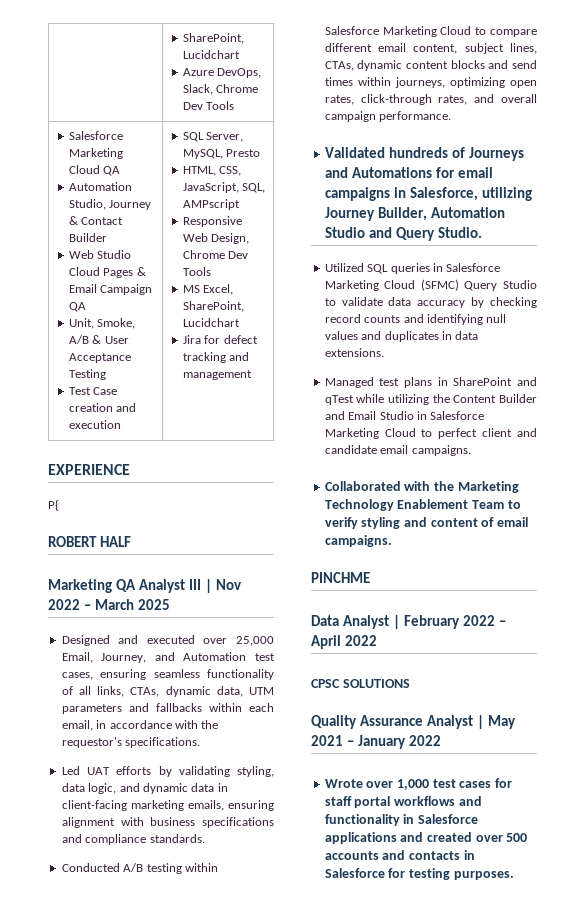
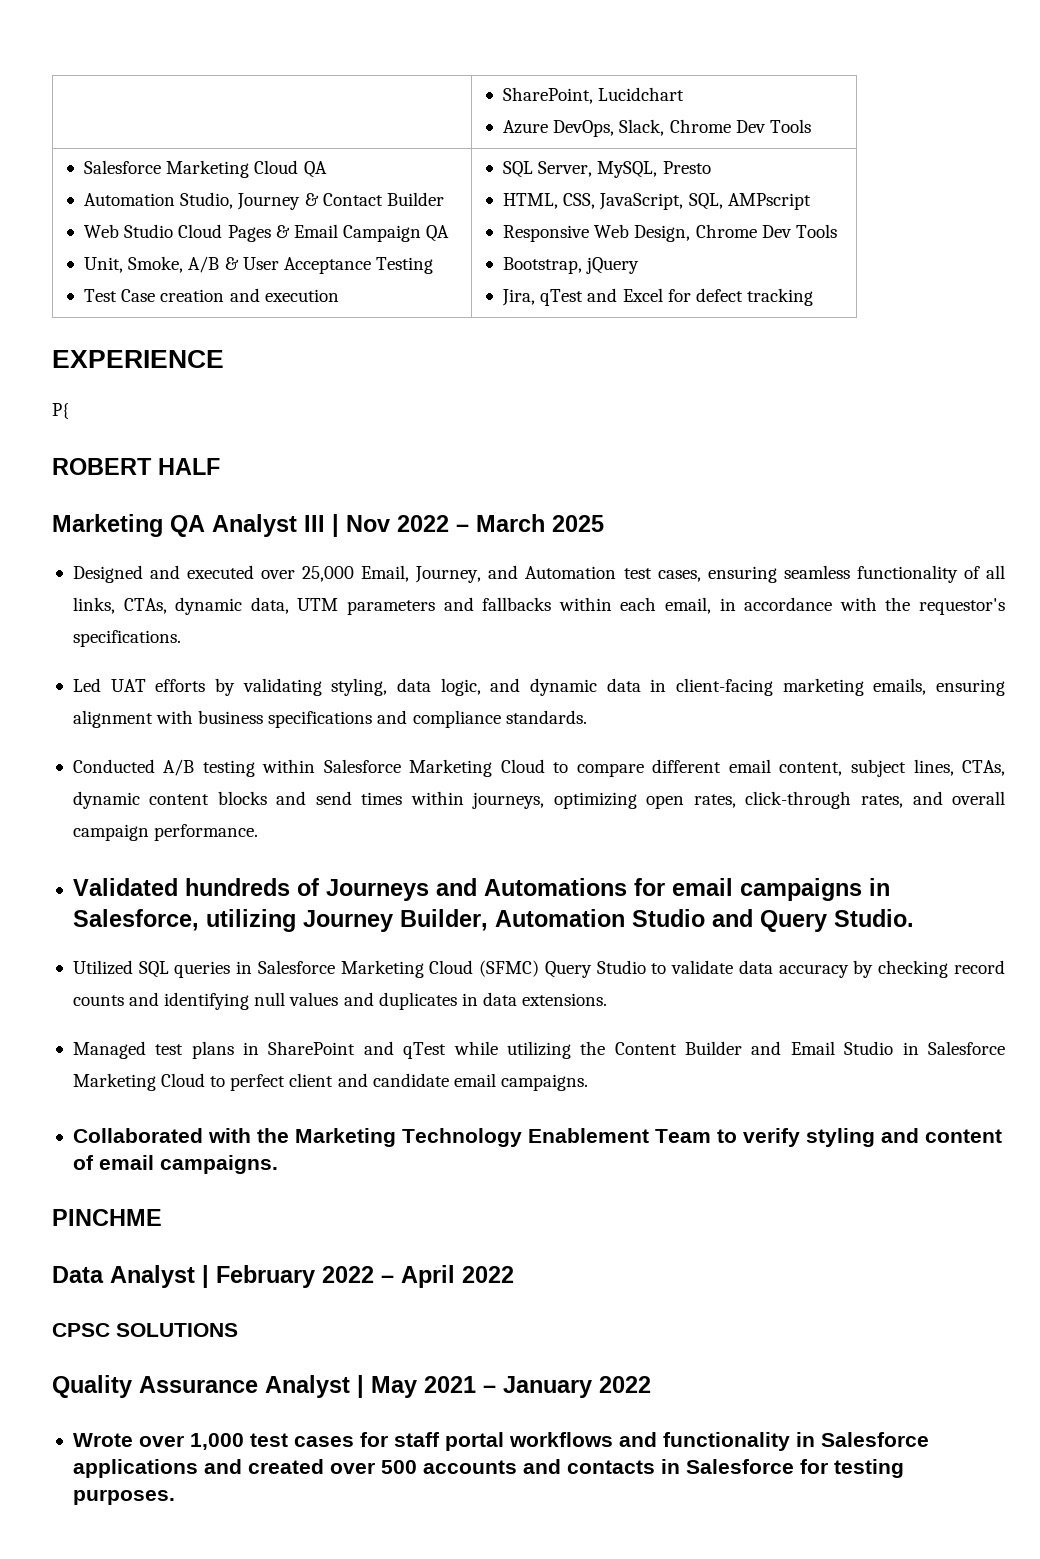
[183,284,234,295] [183,301,245,312] [183,318,241,327] [183,335,202,344] MS Excel, SharePoint, Lucidchart // Jira -> [503,257,640,274] [502,288,663,306] Bootstrap, jQuery // Jira, qTest and Excel
[229,352,250,361] [183,370,253,380] and management -> (813, 297) none

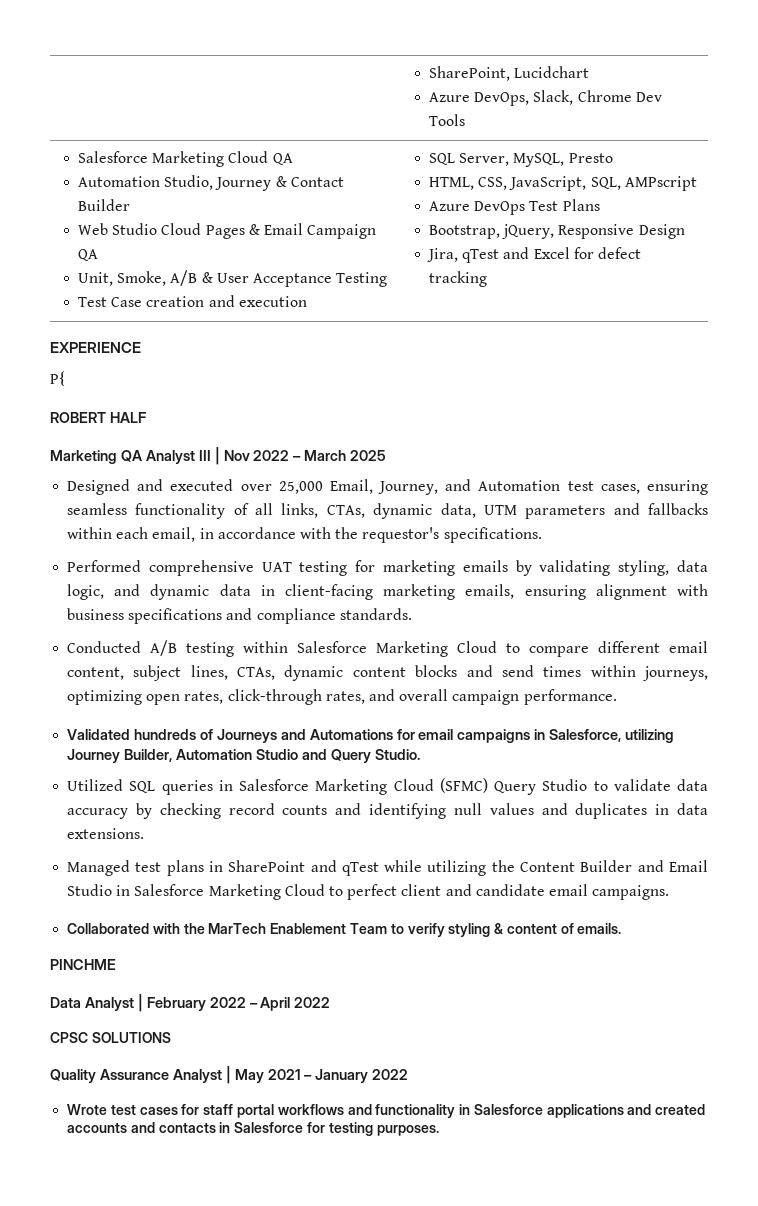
[503,224,837,242] [503,257,640,274] Responsive Web Design, Chrome Dev Tools // Bootstrap, jQuery -> [429,199,600,215] [429,224,685,239] Azure DevOps Test Plans // Bootstrap, jQuery, Responsive Design
[72,678,206,692] Led UAT efforts -> [67,560,508,576] Performed comprehensive UAT testing for marketing emails
[294,1128,522,1147] Marketing Technology -> [208,923,267,934] MarTech
[880,1128,919,1143] and -> [494,923,504,934] &
[98,1155,278,1174] email campaigns. -> [577,923,622,934] emails.
[138,1433,244,1450] over 1,000 -> (108, 1109) none
[329,1460,417,1474] over 500 -> (706, 1109) none

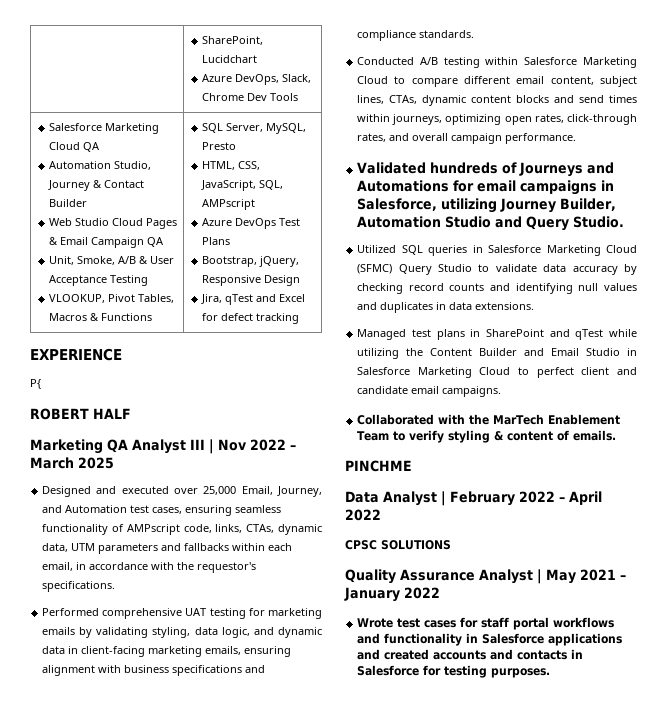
[78,295,307,307] Test Case creation and execution -> [48,294,174,303] [48,313,152,321] VLOOKUP, Pivot Tables, Macros & Functions
[255,503,274,515] all -> [126,524,212,535] AMPscript code,

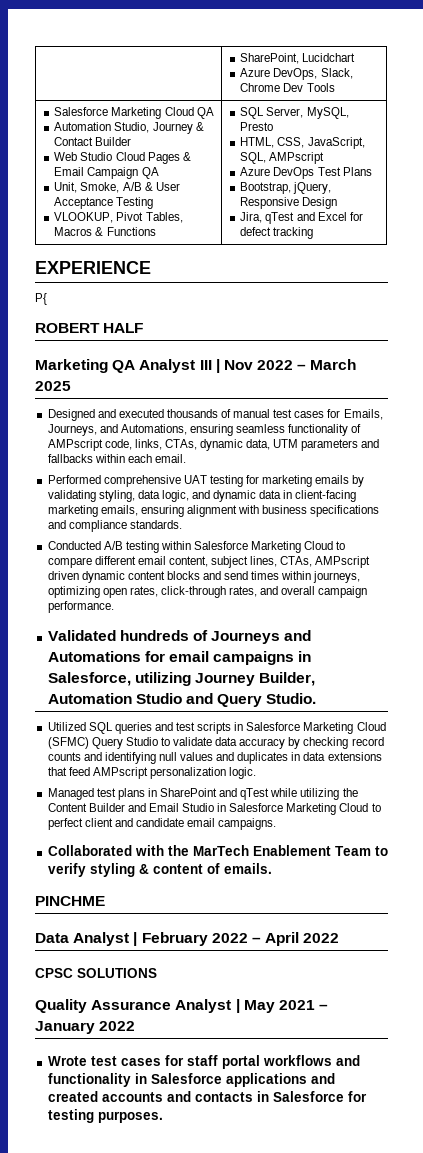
[174,486,322,497] [42,505,183,514] over 25,000 Email, Journey, and Automation test cases, -> [166,409,383,420] [47,424,187,436] thousands of manual test cases for Emails, Journeys, and Automations,
[42,562,257,573] [42,581,116,592] email, in accordance with the requestor's specifications. -> [154,454,186,463] email.
(418, 99) none -> [315,556,371,568] [47,571,79,580] AMPscript driven
(468, 250) none -> [154,722,232,734] and test scripts
[475,302,535,310] extensions. -> [327,752,382,761] [47,767,257,779] extensions that feed AMPscript personalization logic.

